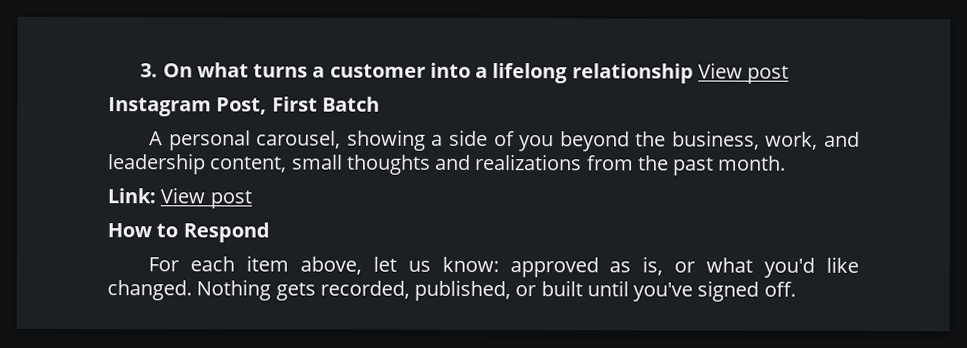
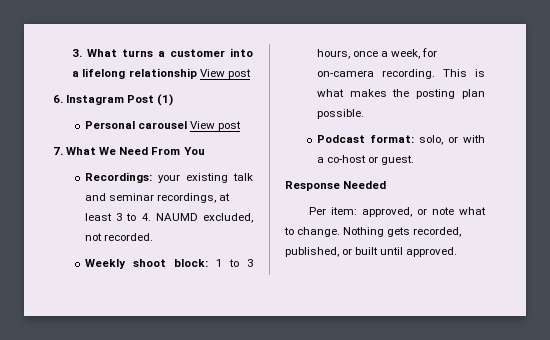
[162,62,249,78] On what -> [87,49,118,57] What
[108,96,380,117] [149,129,860,152] [107,153,787,176] [107,187,252,209] [107,222,270,243] [148,255,859,278] [107,280,192,301] Instagram Post, First Batch // A personal carousel, showing a side of you beyond the business, work, and leadership content, small thoughts and realizations from the past month. // Link: View post // How to Respond // For each item above, let us know: approved as is, or what you'd like changed. -> [53,94,174,106] [84,121,242,131] [53,147,205,155] [84,172,254,183] [84,193,231,203] [84,213,253,223] [84,233,154,241] [84,259,253,269] [316,48,438,59] [316,69,485,79] [316,89,485,99] [316,109,364,119] [316,135,485,145] [316,155,415,165] [285,181,387,191] [309,207,486,217] [284,227,341,237] 6. Instagram Post (1) // Personal carousel View post // 7. What We Need From You // Recordings: your existing talk and seminar recordings, at least 3 to 4. NAUMD excluded, not recorded. // Weekly shoot block: 1 to 3 hours, once a week, for on-camera recording. This is what makes the posting plan possible. // Podcast format: solo, or with a co-host or guest. // Response Needed // Per item: approved, or note what to change.
[633,280,796,302] you've signed off. -> [406,247,458,257] approved.

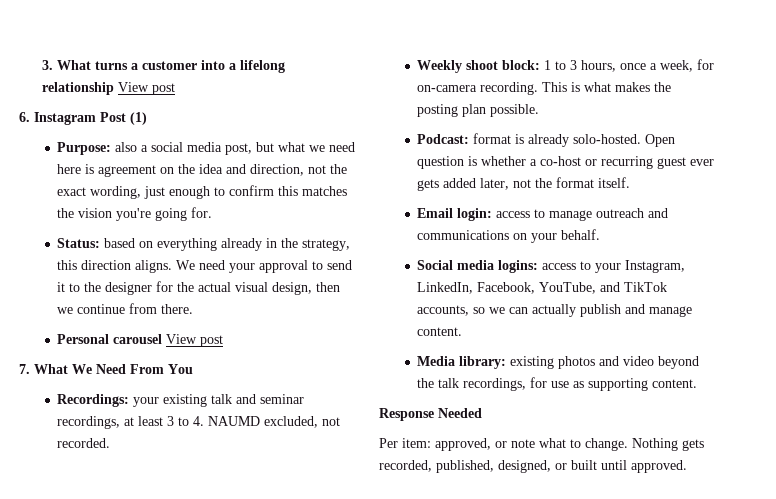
(174, 100) none -> [57,142,356,155] [57,164,348,177] [57,185,348,199] [57,207,213,221] [57,238,351,251] [57,260,353,273] [57,281,341,295] [57,303,194,314] // Purpose: also a social media post, but what we need here is agreement on the idea and direction, not the exact wording, just enough to confirm this matches the vision you're going for. // Status: based on everything already in the strategy, this direction aligns. We need your approval to send it to the designer for the actual visual design, then we continue from there.
[316,135,485,145] [316,155,415,165] Podcast format: solo, or with a co-host or guest. -> [417,133,676,147] [417,156,715,169] [417,177,631,191] [417,208,669,221] [417,229,601,243] [417,260,686,273] [417,282,668,294] [417,304,693,317] [417,327,463,336] [417,356,700,369] [417,377,698,391] Podcast: format is already solo-hosted. Open question is whether a co-host or recurring guest ever gets added later, not the format itself. // Email login: access to manage outreach and communications on your behalf. // Social media logins: access to your Instagram, LinkedIn, Facebook, YouTube, and TikTok accounts, so we can actually publish and manage content. // Media library: existing photos and video beyond the talk recordings, for use as supporting content.
(339, 252) none -> [498,460,551,473] designed,

